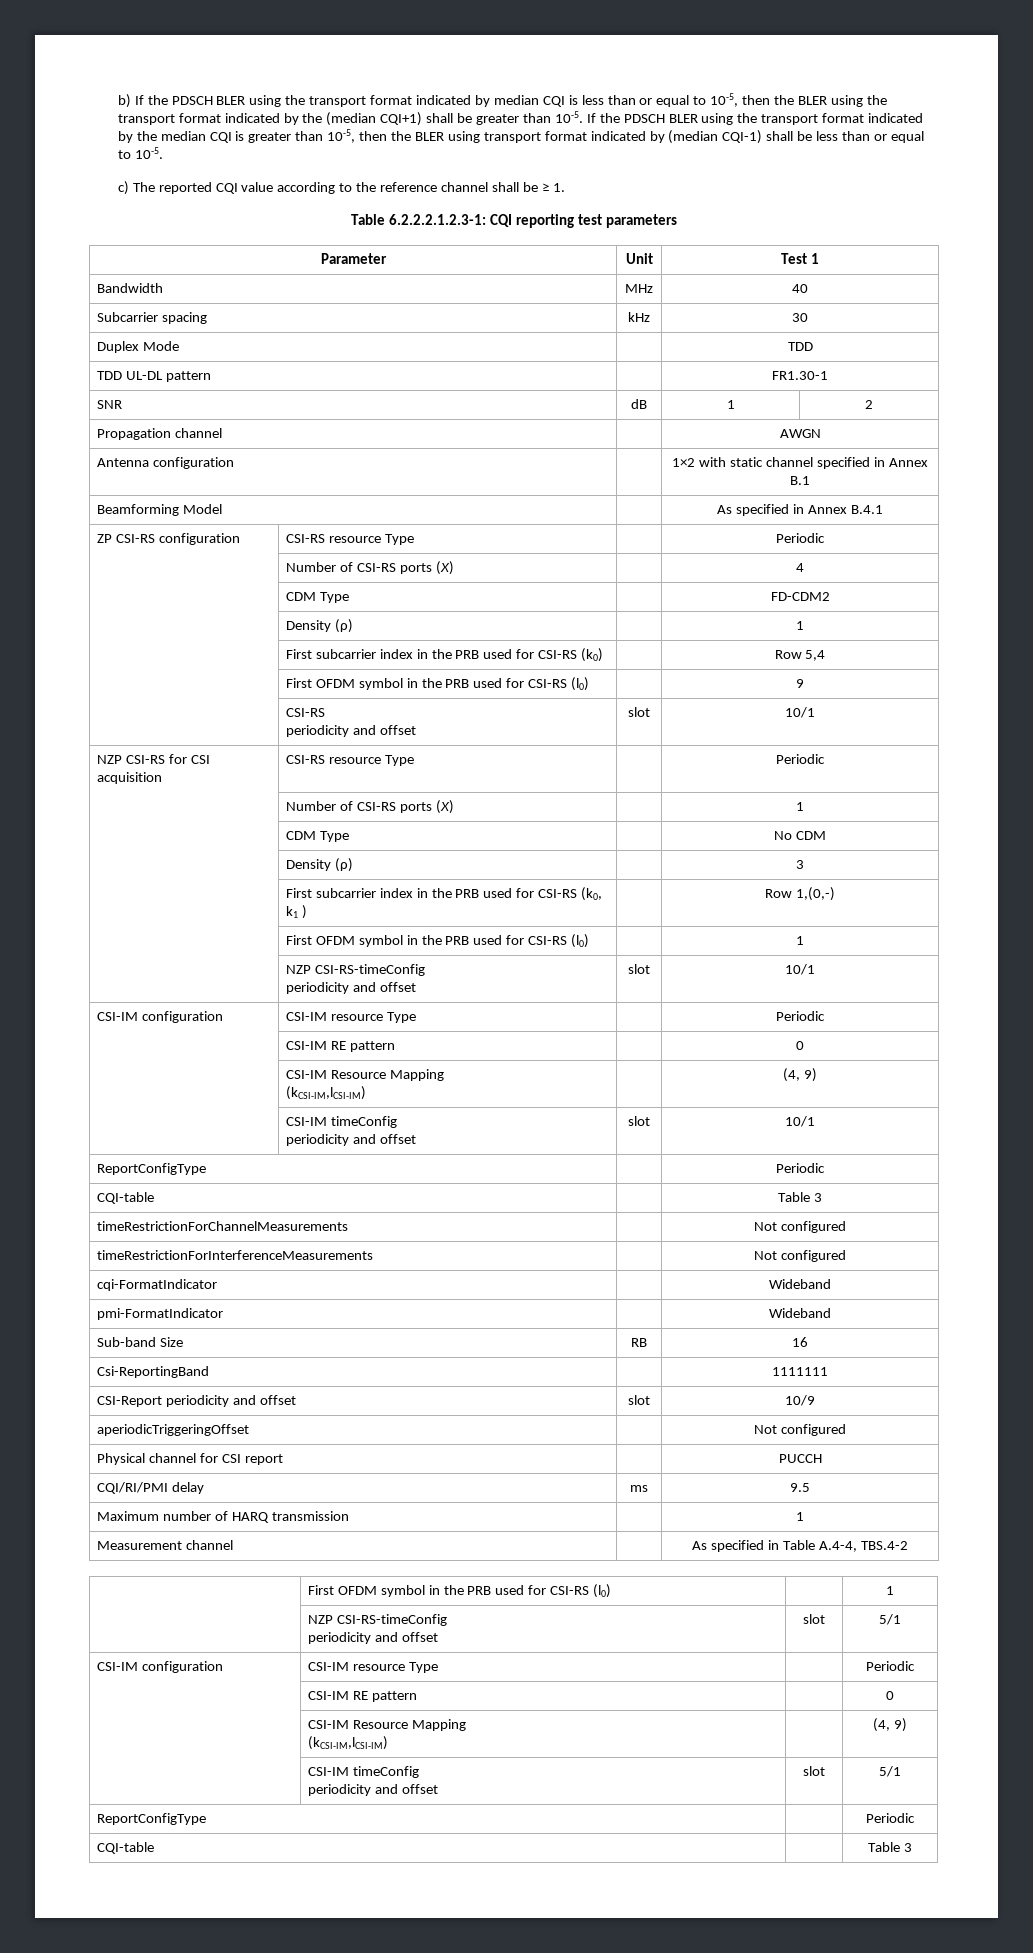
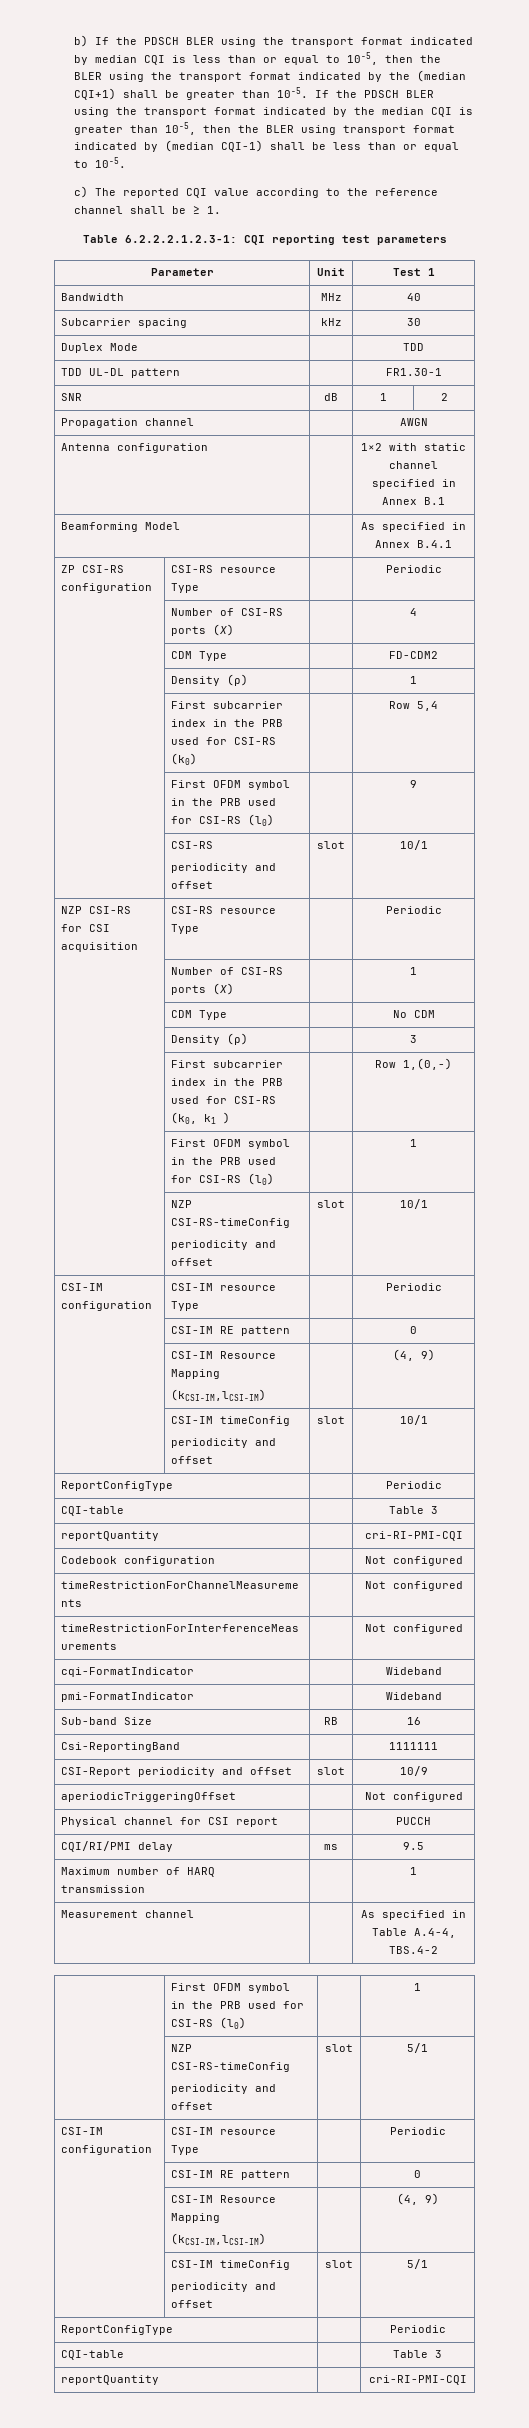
(822, 1197) none -> [61,1531,160,1541] [364,1531,463,1541] [61,1556,216,1566] [364,1556,463,1566] // reportQuantity | | cri-RI-PMI-CQI // Codebook configuration | | Not configured
(912, 1847) none -> [61,2375,160,2385] [368,2375,467,2385] // reportQuantity | | cri-RI-PMI-CQI

